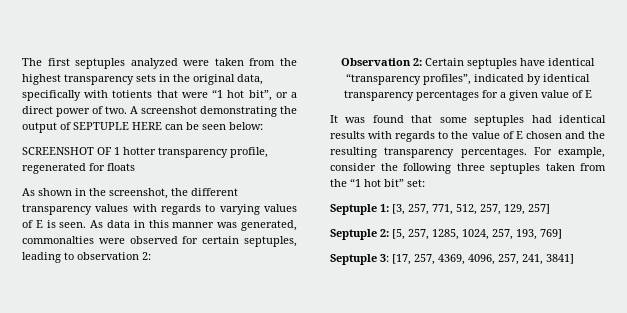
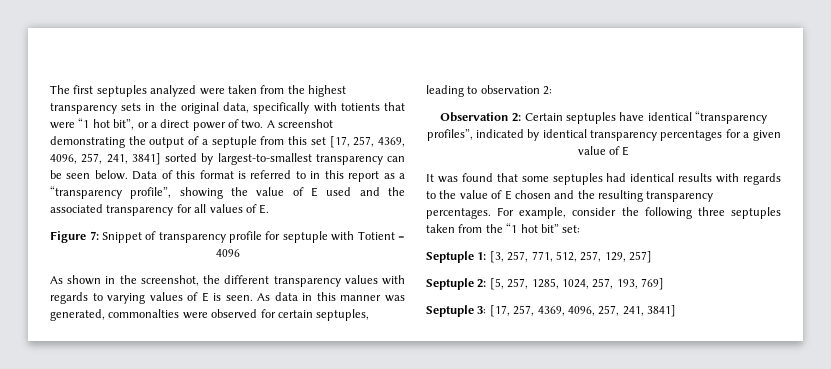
[73,122,263,130] [22,147,268,158] [22,163,135,174] SEPTUPLE HERE can be seen below: // SCREENSHOT OF 1 hotter transparency profile, regenerated for floats -> [201,136,406,148] [50,153,405,165] [50,170,406,182] [50,186,405,199] [50,204,270,216] [50,231,405,243] [215,249,240,257] a septuple from this set [17, 257, 4369, 4096, 257, 241, 3841] sorted by largest-to-smallest transparency can be seen below. Data of this format is referred to in this report as a “transparency profile”, showing the value of E used and the associated transparency for all values of E. // Figure 7: Snippet of transparency profile for septuple with Totient = 4096

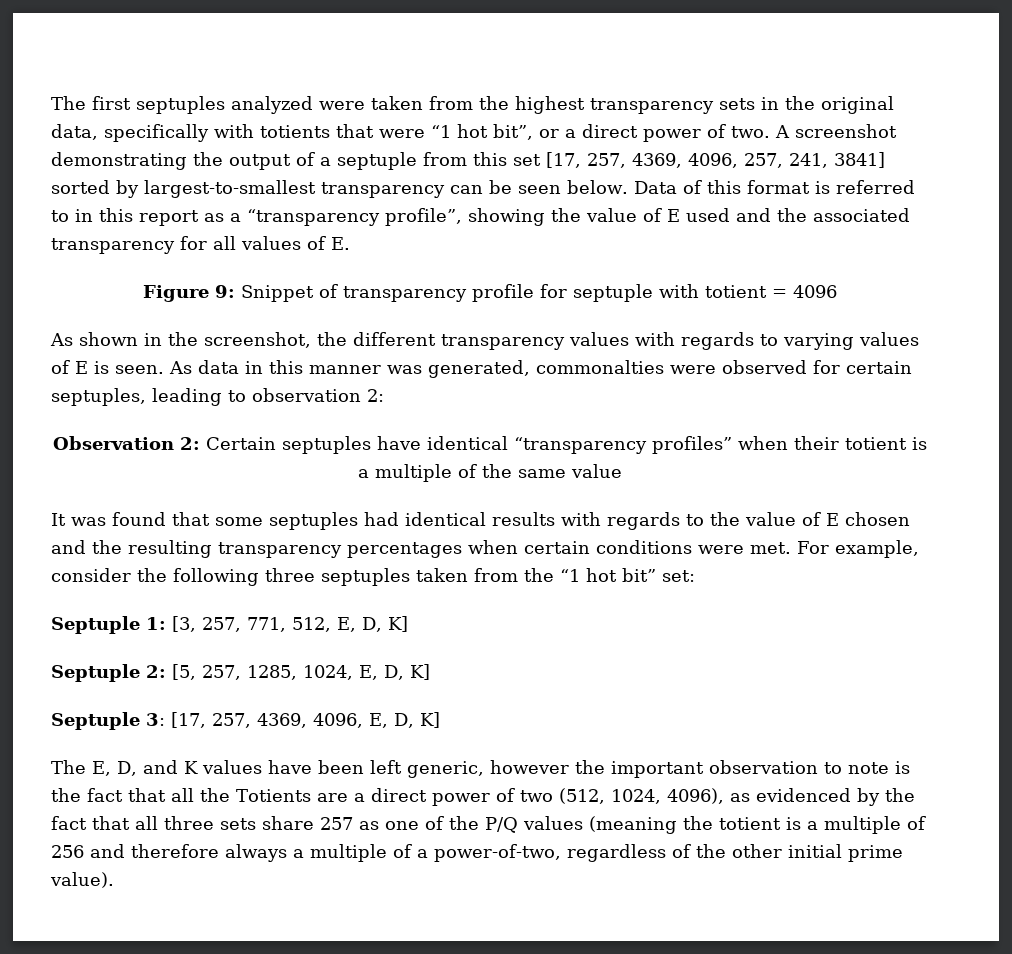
[89,231,99,240] 7: -> [214,285,235,298] 9:
[357,231,395,240] Totient -> [704,285,767,298] totient
[426,129,781,141] [577,146,630,156] profiles”, indicated by identical transparency percentages for a given value of E -> [651,436,927,454] [357,464,622,482] profiles” when their totient is a multiple of the same value
[426,208,491,219] percentages. -> [347,540,791,558] percentages when certain conditions were met.
[580,251,652,263] 257, 129, 257] -> [337,616,408,632] E, D, K]
[592,278,664,290] 257, 193, 769] -> [359,664,430,680] E, D, K]
[598,305,676,317] 257, 241, 3841] -> [369,712,440,728] [51,760,910,778] [51,788,915,806] [51,816,926,834] [51,844,903,862] [50,872,114,888] E, D, K] // The E, D, and K values have been left generic, however the important observation to note is the fact that all the Totients are a direct power of two (512, 1024, 4096), as evidenced by the fact that all three sets share 257 as one of the P/Q values (meaning the totient is a multiple of 256 and therefore always a multiple of a power-of-two, regardless of the other initial prime value).

